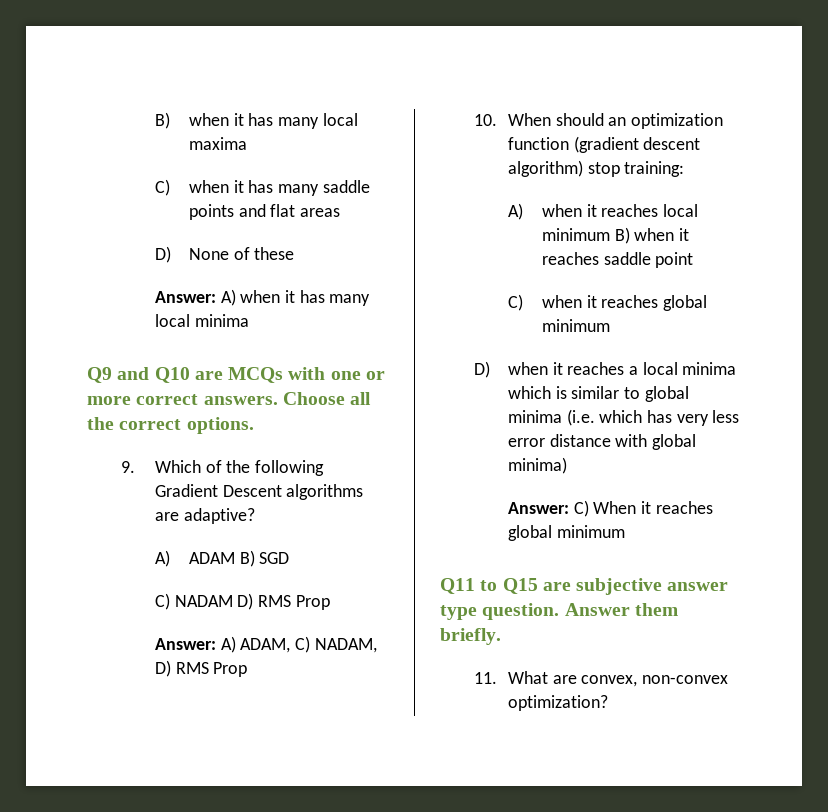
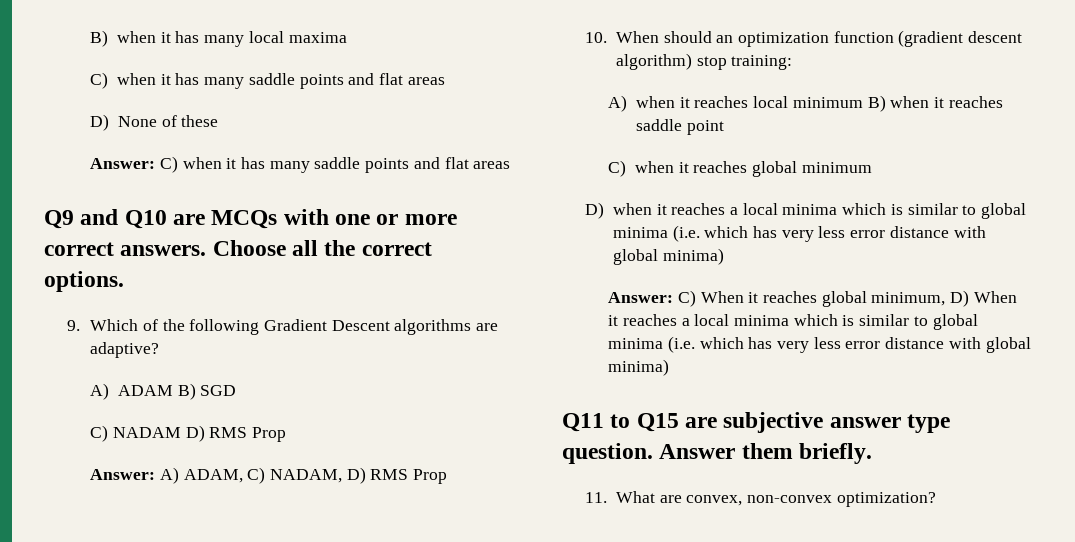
[220,289,371,306] [154,314,249,327] A) when it has many local minima -> [159,156,511,173] C) when it has many saddle points and flat areas
[556,525,625,538] minimum -> [871,290,1017,307] [608,314,978,330] [608,336,1031,353] [608,359,670,376] minimum, D) When it reaches a local minima which is similar to global minima (i.e. which has very less error distance with global minima)

